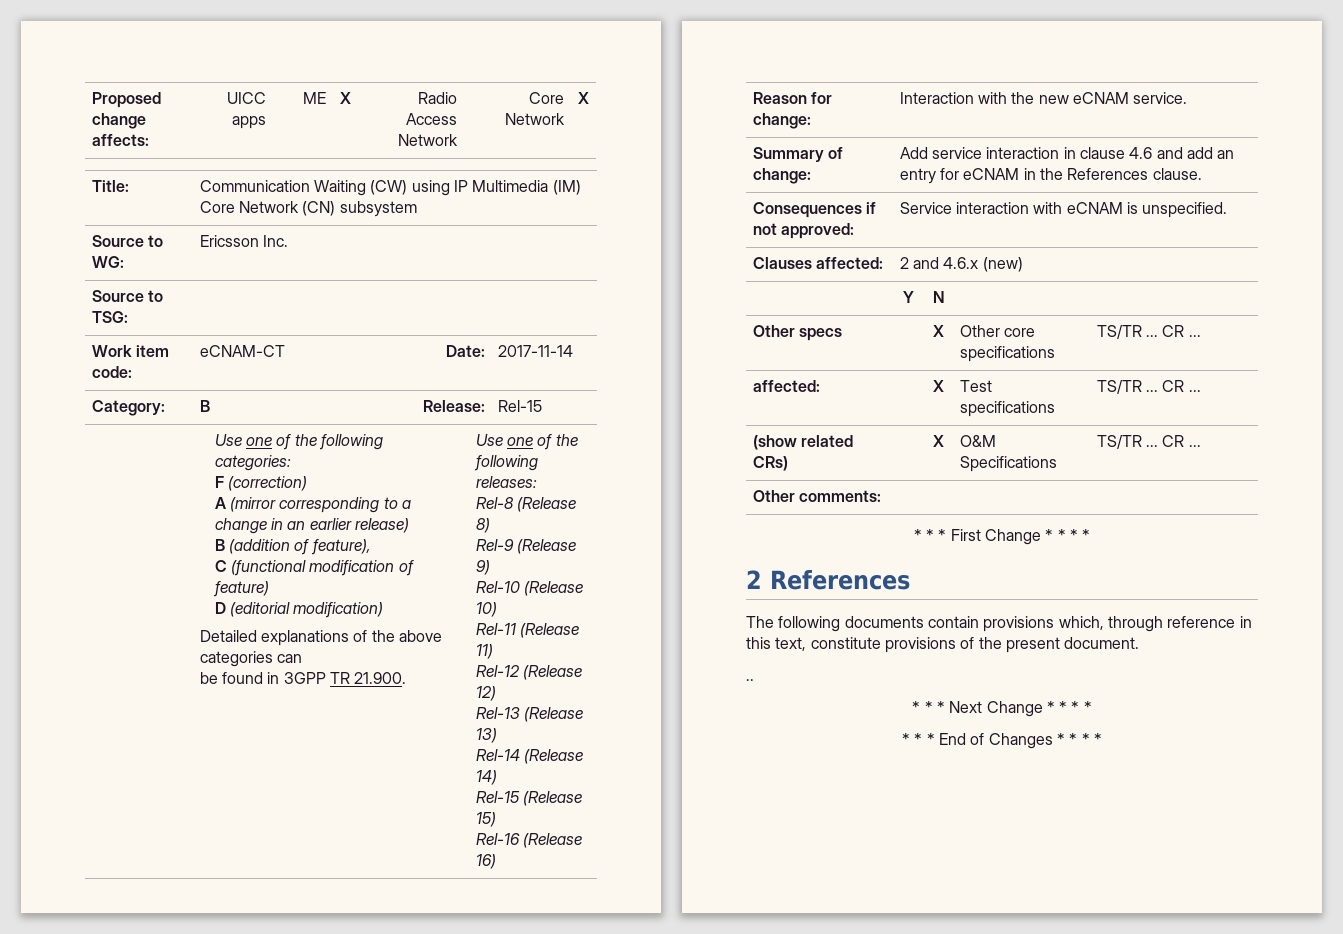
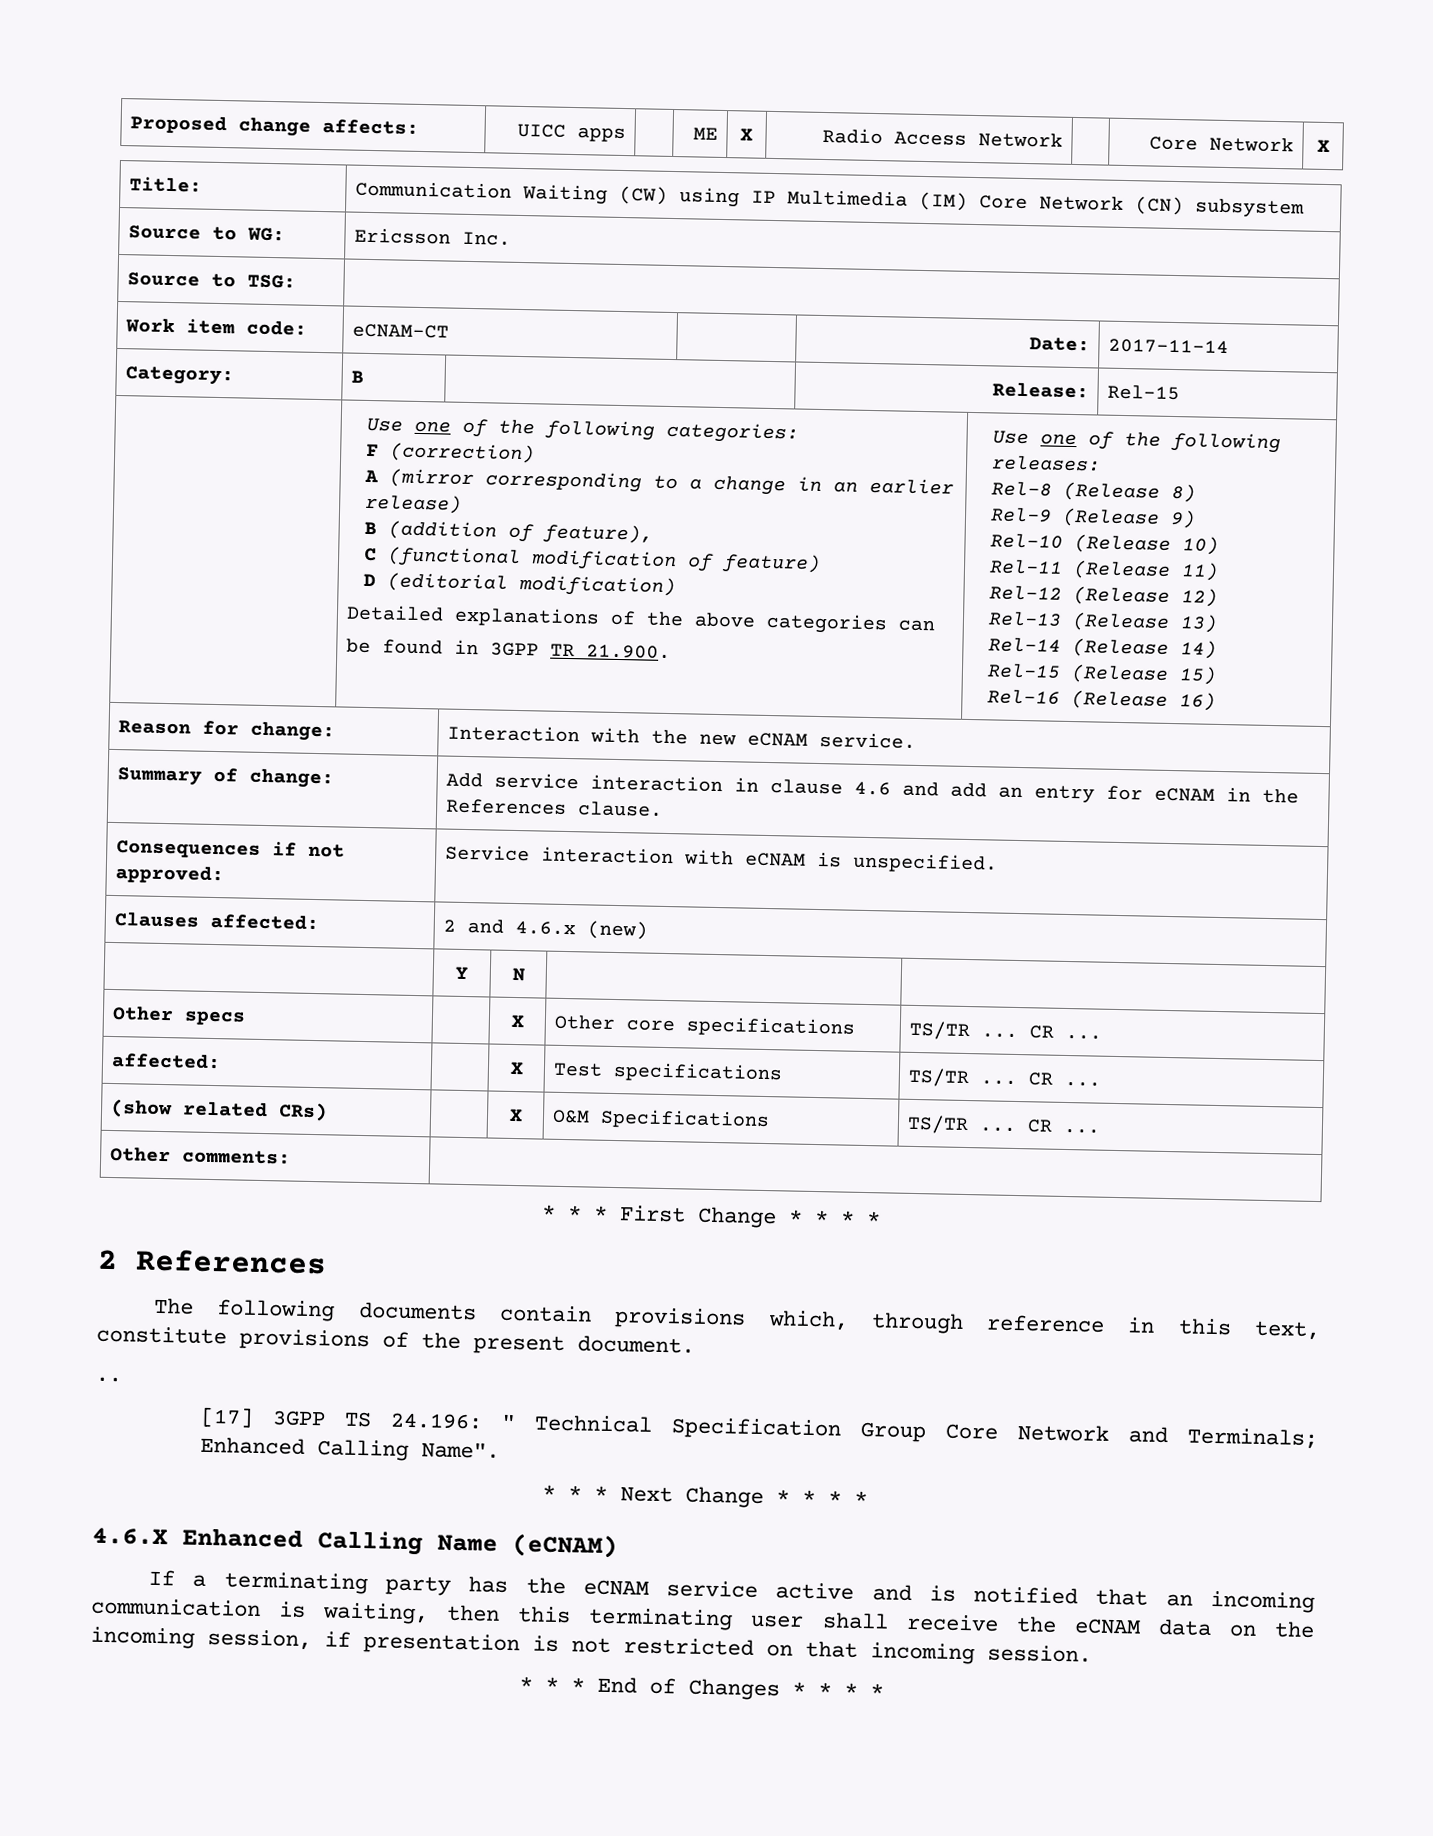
(754, 680) none -> [200,1406,1318,1450] [200,1436,501,1461] // [17] 3GPP TS 24.196: " Technical Specification Group Core Network and Terminals; Enhanced Calling Name".
(1092, 707) none -> [92,1527,618,1559] [148,1569,1315,1614] [91,1597,1316,1639] [90,1626,1092,1665] // 4.6.X Enhanced Calling Name (eCNAM) // If a terminating party has the eCNAM service active and is notified that an incoming communication is waiting, then this terminating user shall receive the eCNAM data on the incoming session, if presentation is not restricted on that incoming session.

